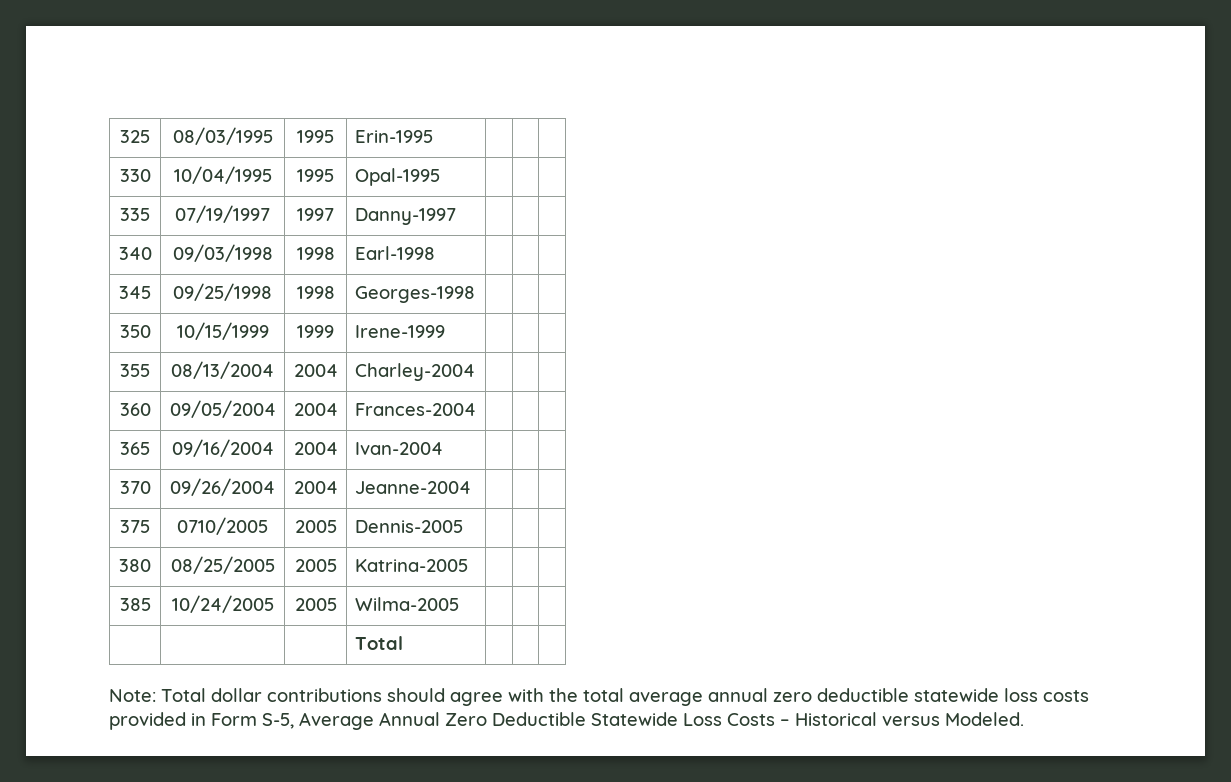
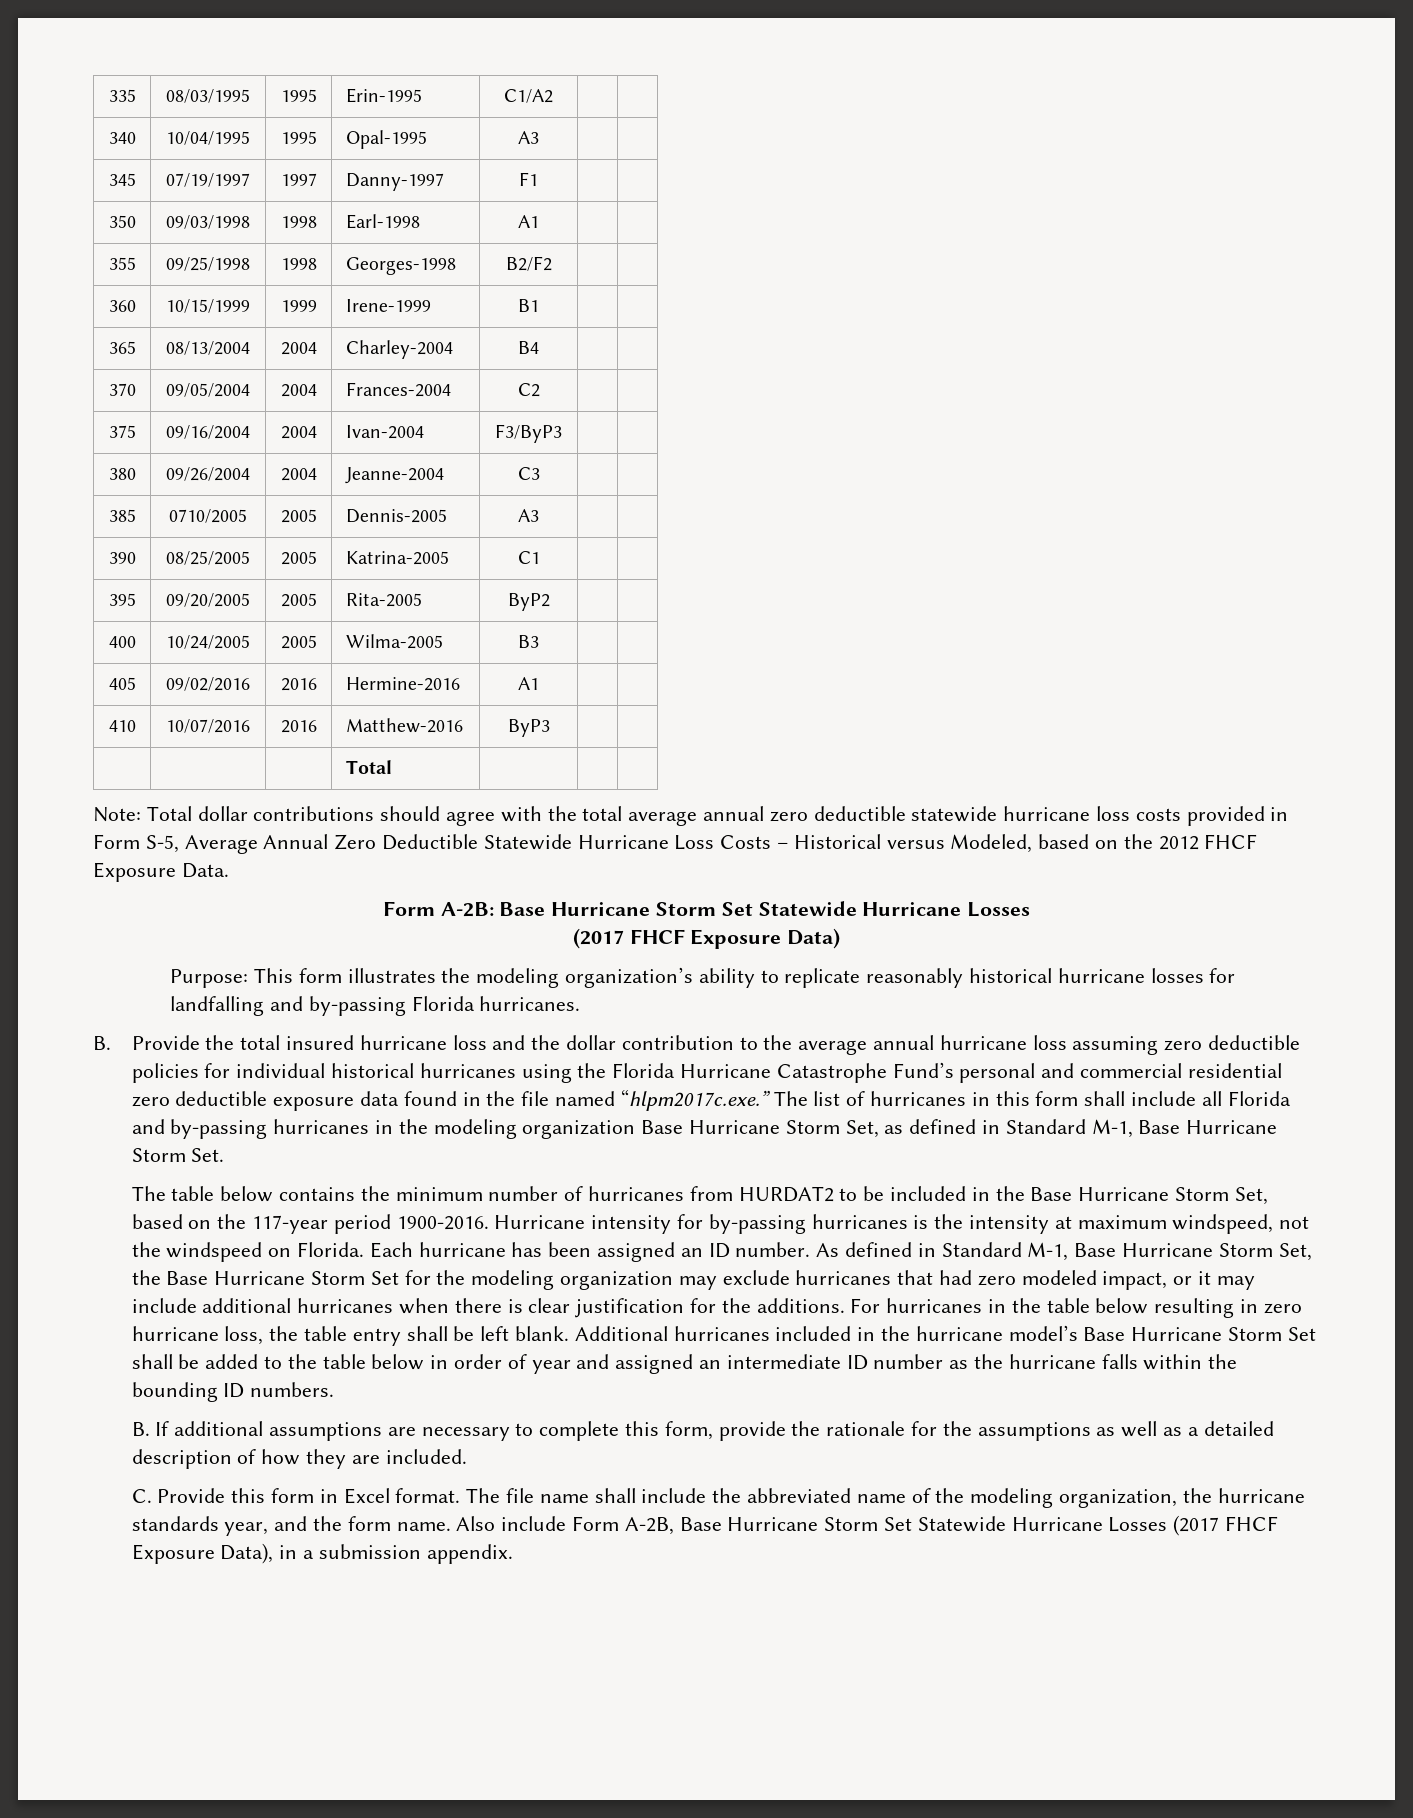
[120,130,150,143] 325 -> [108,89,136,102] 335
[119,169,151,182] | | // 330 -> [504,89,553,103] [108,132,136,144] C1/A2 | | // 340
[120,208,150,221] | | // 335 -> [518,131,539,144] [108,173,136,186] A3 | | // 345
[118,247,152,260] | | // 340 -> [519,172,538,186] [108,215,136,228] F1 | | // 350
[119,286,151,299] | | // 345 -> [518,215,539,228] [108,257,136,270] A1 | | // 355
[119,325,151,338] | | // 350 -> [505,256,552,271] [108,300,136,312] B2/F2 | | // 360
[120,364,150,377] | | // 355 -> [518,299,539,312] [108,341,136,354] B1 | | // 365
[119,403,151,416] | | // 360 -> [518,341,539,354] [108,383,136,396] B4 | | // 370
[120,442,150,455] | | // 365 -> [517,383,540,397] [108,425,136,438] C2 | | // 375
[119,481,151,494] | | // 370 -> [495,424,562,443] [108,468,136,480] F3/ByP3 | | // 380
[120,520,150,533] | | // 375 -> [517,467,540,480] [108,509,136,522] C3 | | // 385
[119,559,151,572] | | // 380 -> [518,509,539,522] [108,552,136,564] A3 | | // 390
[119,598,151,611] [171,595,274,613] [294,598,337,611] [354,597,459,611] | | // 385 | 10/24/2005 | 2005 | Wilma-2005 | -> [517,551,540,564] [108,593,136,606] [166,593,250,607] [280,593,317,607] [345,593,422,607] [507,593,550,611] [108,636,136,648] [166,635,250,649] [280,635,317,649] [345,634,443,649] [518,635,539,648] [108,677,136,690] [166,677,250,691] [280,678,317,691] [345,677,460,691] [518,677,539,690] [108,720,136,732] [166,719,250,733] [280,720,317,733] [345,718,463,733] [507,719,550,737] C1 | | // 395 | 09/20/2005 | 2005 | Rita-2005 | ByP2 | | // 400 | 10/24/2005 | 2005 | Wilma-2005 | B3 | | // 405 | 09/02/2016 | 2016 | Hermine-2016 | A1 | | // 410 | 10/07/2016 | 2016 | Matthew-2016 | ByP3
(999, 695) none -> [1003,806,1091,821] hurricane
(678, 719) none -> [577,835,669,849] Hurricane
[945,712,1024,726] Modeled. -> [950,834,1258,853] [93,862,229,882] [382,901,1031,917] [572,928,841,949] [170,967,1236,988] [170,996,581,1016] [93,1035,1301,1055] [131,1062,1282,1083] [131,1089,1291,1111] [131,1119,1278,1139] [131,1148,225,1162] [131,1186,1268,1205] [131,1214,1310,1234] [131,1242,1312,1262] [131,1270,1255,1290] [131,1298,1302,1318] [131,1325,1316,1346] [131,1354,1238,1374] [131,1382,335,1402] [131,1421,1274,1441] [131,1449,467,1469] [131,1488,1305,1508] [131,1515,1279,1536] [131,1543,513,1564] Modeled, based on the 2012 FHCF Exposure Data. // Form A-2B: Base Hurricane Storm Set Statewide Hurricane Losses // (2017 FHCF Exposure Data) // Purpose: This form illustrates the modeling organization’s ability to replicate reasonably historical hurricane losses for landfalling and by-passing Florida hurricanes. // B. Provide the total insured hurricane loss and the dollar contribution to the average annual hurricane loss assuming zero deductible policies for individual historical hurricanes using the Florida Hurricane Catastrophe Fund’s personal and commercial residential zero deductible exposure data found in the file named “hlpm2017c.exe.” The list of hurricanes in this form shall include all Florida and by-passing hurricanes in the modeling organization Base Hurricane Storm Set, as defined in Standard M-1, Base Hurricane Storm Set. // The table below contains the minimum number of hurricanes from HURDAT2 to be included in the Base Hurricane Storm Set, based on the 117-year period 1900-2016. Hurricane intensity for by-passing hurricanes is the intensity at maximum windspeed, not the windspeed on Florida. Each hurricane has been assigned an ID number. As defined in Standard M-1, Base Hurricane Storm Set, the Base Hurricane Storm Set for the modeling organization may exclude hurricanes that had zero modeled impact, or it may include additional hurricanes when there is clear justification for the additions. For hurricanes in the table below resulting in zero hurricane loss, the table entry shall be left blank. Additional hurricanes included in the hurricane model’s Base Hurricane Storm Set shall be added to the table below in order of year and assigned an intermediate ID number as the hurricane falls within the bounding ID numbers. // B. If additional assumptions are necessary to complete this form, provide the rationale for the assumptions as well as a detailed description of how they are included. // C. Provide this form in Excel format. The file name shall include the abbreviated name of the modeling organization, the hurricane standards year, and the form name. Also include Form A-2B, Base Hurricane Storm Set Statewide Hurricane Losses (2017 FHCF Exposure Data), in a submission appendix.

